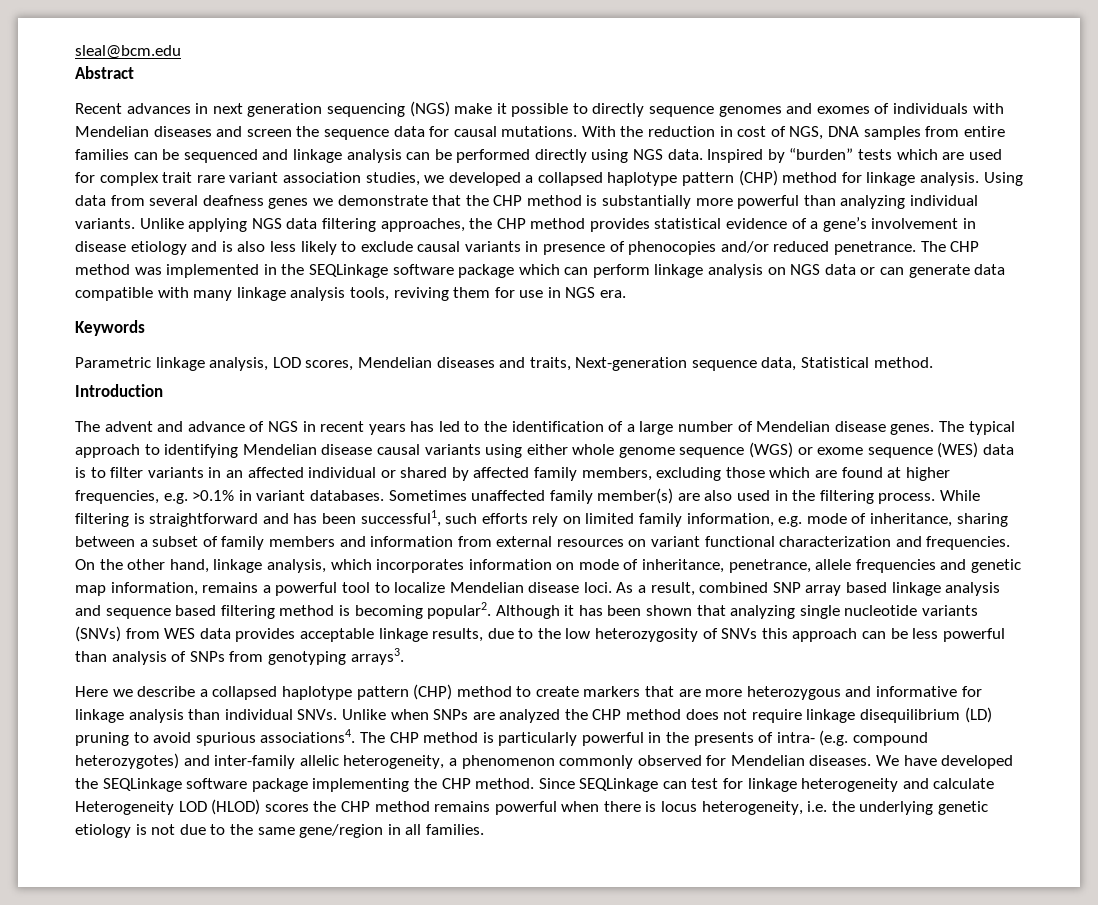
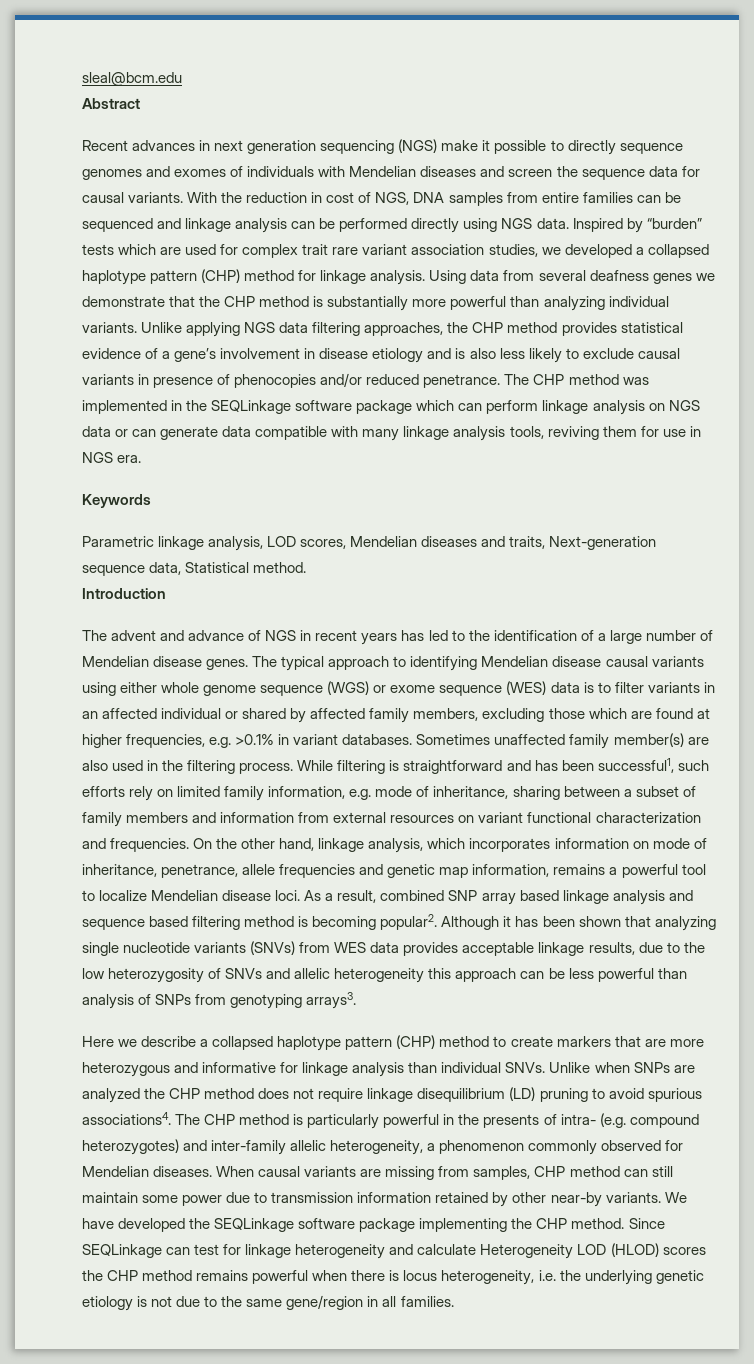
[501,126,578,137] mutations. -> [128,192,184,203] variants.
(758, 633) none -> [266,968,425,983] and allelic heterogeneity
(872, 760) none -> [216,1166,673,1180] [82,1192,661,1207] When causal variants are missing from samples, CHP method can still maintain some power due to transmission information retained by other near-by variants.

